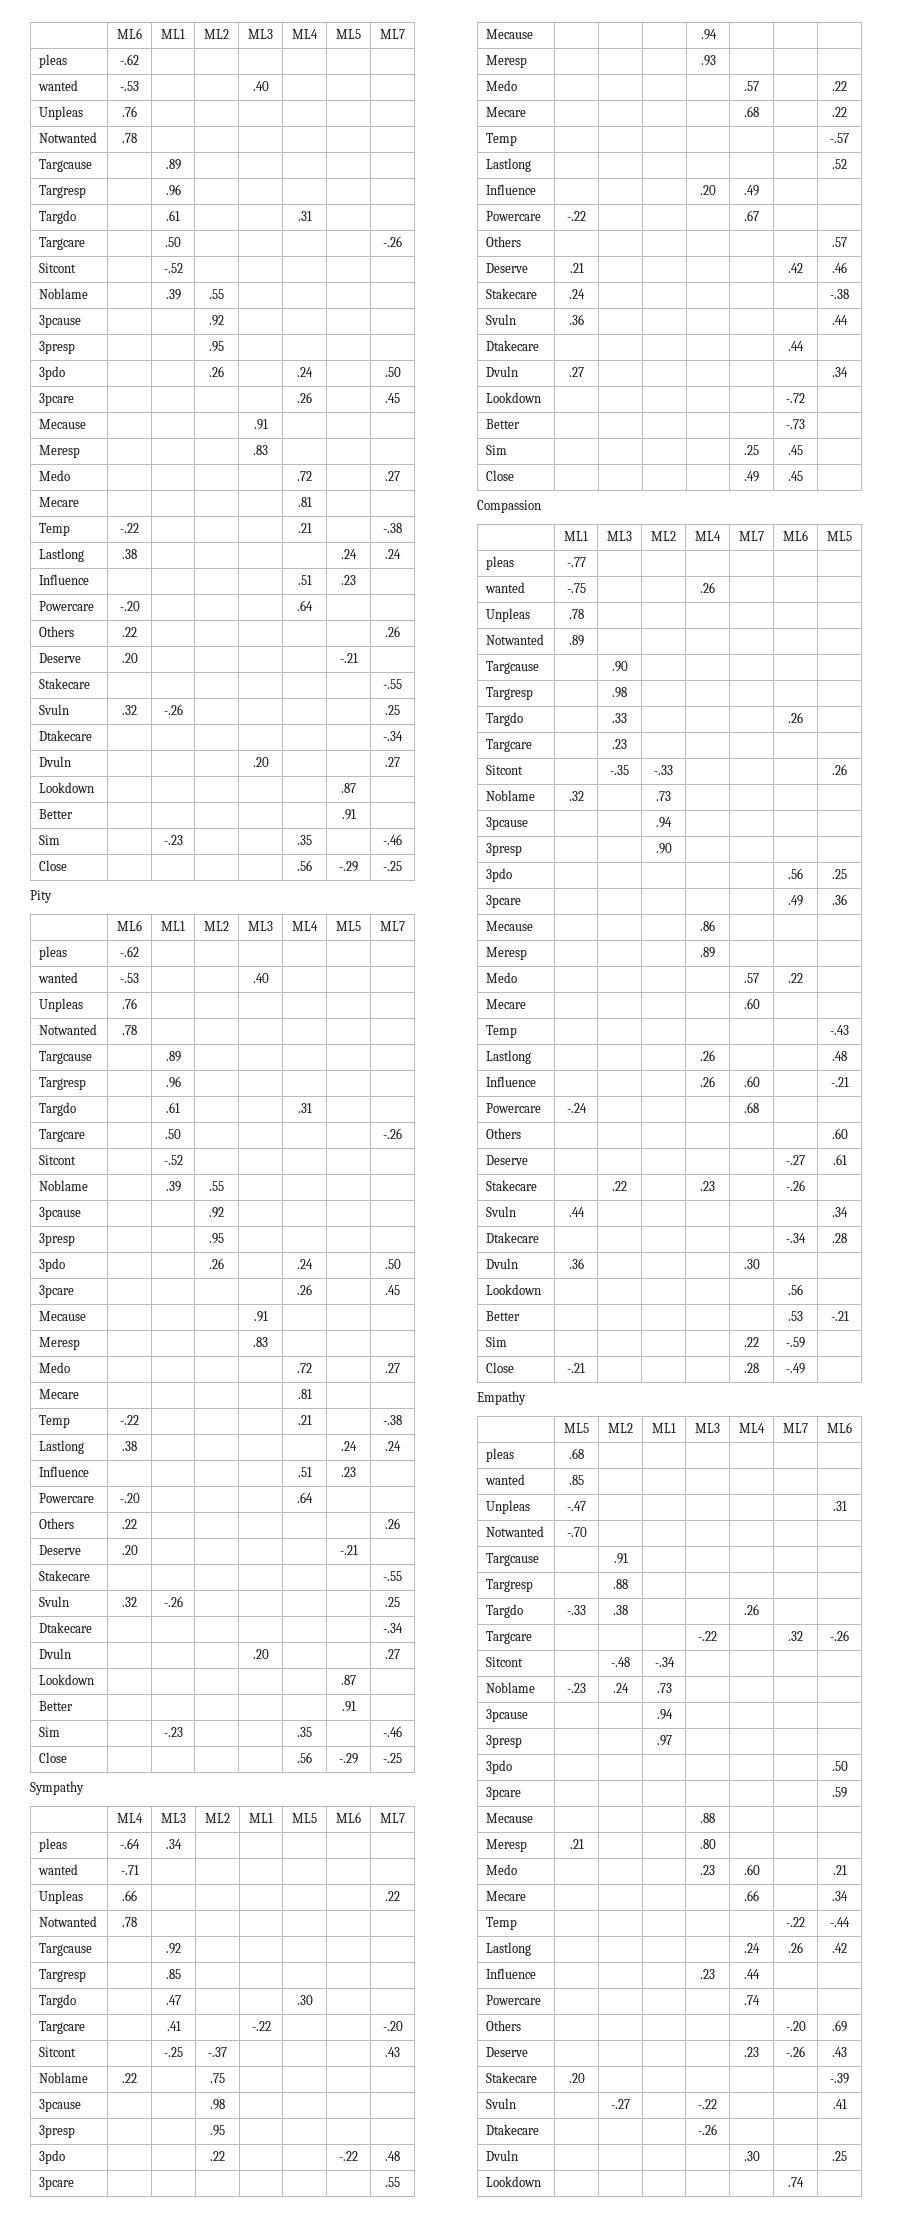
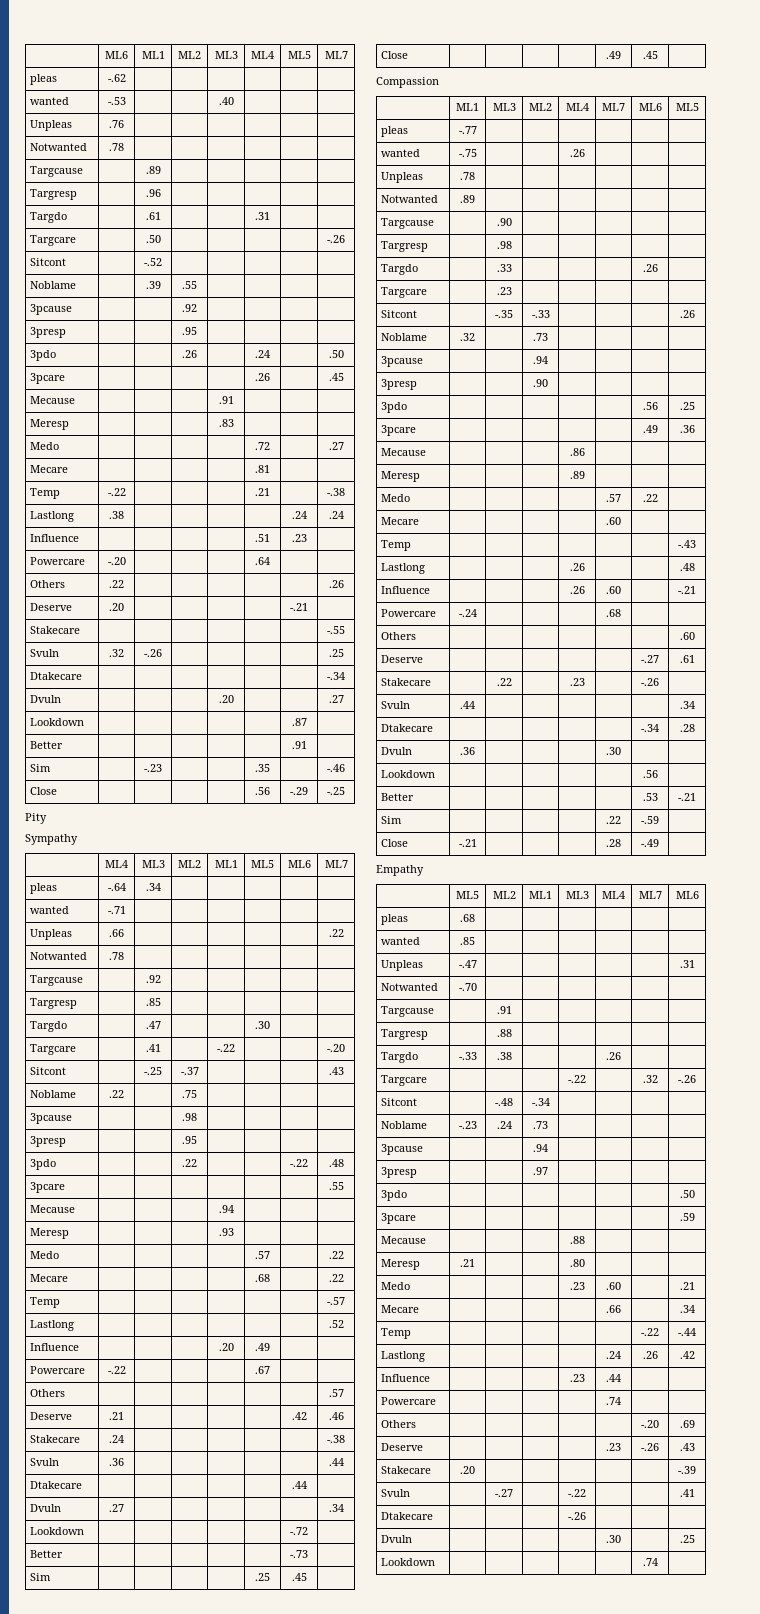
[117,920,142,931] [161,921,185,931] [204,921,229,931] [248,921,273,931] [292,921,318,931] [336,921,361,931] [380,921,405,931] [39,946,68,960] [120,946,139,957] [38,972,79,983] [120,973,139,983] [252,973,269,983] [39,998,84,1012] [122,998,137,1009] [39,1024,98,1035] [122,1025,137,1035] [39,1051,93,1064] [165,1051,181,1062] [39,1077,87,1090] [165,1076,181,1088] [39,1102,77,1116] [166,1102,180,1113] [297,1103,312,1113] [39,1129,86,1142] [165,1129,181,1139] [383,1128,402,1139] [39,1155,77,1165] [163,1155,183,1165] [39,1180,89,1191] [165,1181,181,1192] [209,1181,224,1191] [39,1207,82,1220] [209,1207,224,1218] [39,1233,76,1246] [209,1233,224,1244] [39,1258,66,1272] [209,1258,224,1269] [297,1259,313,1269] [384,1259,401,1269] [39,1285,75,1298] [297,1284,312,1295] [385,1285,400,1295] [39,1311,87,1321] [253,1311,268,1322] [39,1337,81,1350] [253,1337,268,1347] [39,1362,71,1373] [297,1363,312,1373] [385,1363,400,1373] [39,1389,80,1399] [297,1389,312,1399] [39,1415,71,1428] [120,1415,139,1425] [297,1415,312,1425] [383,1415,402,1425] [39,1440,85,1454] [122,1441,137,1451] [341,1441,357,1451] [385,1441,401,1451] [39,1466,90,1477] [297,1467,312,1477] [341,1467,356,1477] [39,1493,95,1503] [119,1493,140,1503] [297,1492,313,1503] [39,1518,75,1529] [122,1519,137,1529] [385,1518,400,1529] [39,1545,82,1555] [121,1545,138,1555] [339,1545,358,1555] [39,1570,91,1581] [383,1571,402,1581] [39,1596,70,1607] [122,1597,137,1607] [163,1596,183,1607] [385,1597,400,1607] [39,1622,93,1633] [383,1623,403,1633] [39,1648,72,1659] [252,1649,269,1659] [385,1649,400,1659] [39,1674,95,1685] [341,1675,356,1685] [39,1701,74,1711] [341,1701,356,1712] [39,1727,61,1737] [163,1727,183,1737] [297,1727,312,1737] [383,1726,402,1737] [39,1752,68,1763] [297,1752,312,1763] [339,1753,358,1764] [383,1753,402,1763] // | ML6 | ML1 | ML2 | ML3 | ML4 | ML5 | ML7 // pleas | -.62 | | | | | | // wanted | -.53 | | | .40 | | | // Unpleas | .76 | | | | | | // Notwanted | .78 | | | | | | // Targcause | | .89 | | | | | // Targresp | | .96 | | | | | // Targdo | | .61 | | | .31 | | // Targcare | | .50 | | | | | -.26 // Sitcont | | -.52 | | | | | // Noblame | | .39 | .55 | | | | // 3pcause | | | .92 | | | | // 3presp | | | .95 | | | | // 3pdo | | | .26 | | .24 | | .50 // 3pcare | | | | | .26 | | .45 // Mecause | | | | .91 | | | // Meresp | | | | .83 | | | // Medo | | | | | .72 | | .27 // Mecare | | | | | .81 | | // Temp | -.22 | | | | .21 | | -.38 // Lastlong | .38 | | | | | .24 | .24 // Influence | | | | | .51 | .23 | // Powercare | -.20 | | | | .64 | | // Others | .22 | | | | | | .26 // Deserve | .20 | | | | | -.21 | // Stakecare | | | | | | | -.55 // Svuln | .32 | -.26 | | | | | .25 // Dtakecare | | | | | | | -.34 // Dvuln | | | | .20 | | | .27 // Lookdown | | | | | | .87 | // Better | | | | | | .91 | // Sim | | -.23 | | | .35 | | -.46 // Close | | | | | .56 | -.29 | -.25 -> (47, 818) none

